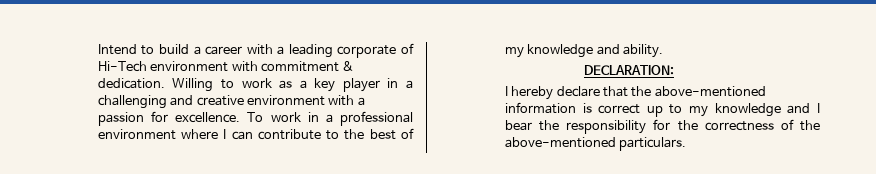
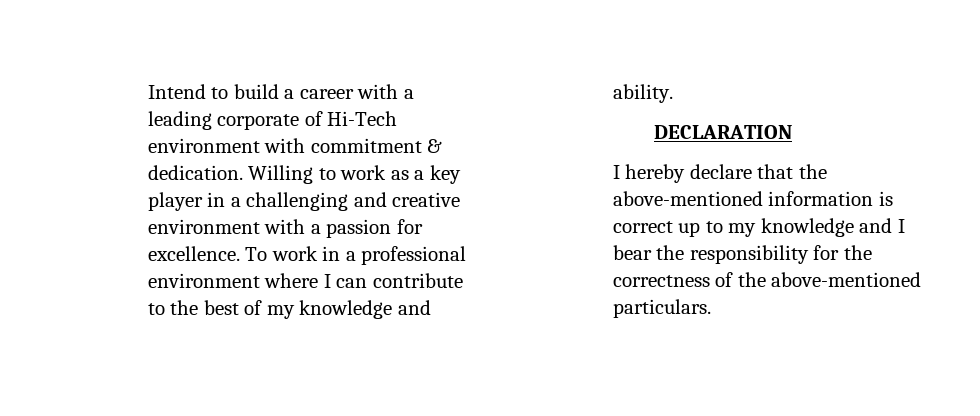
[584,65,674,75] DECLARATION: -> [653,125,792,139] DECLARATION

